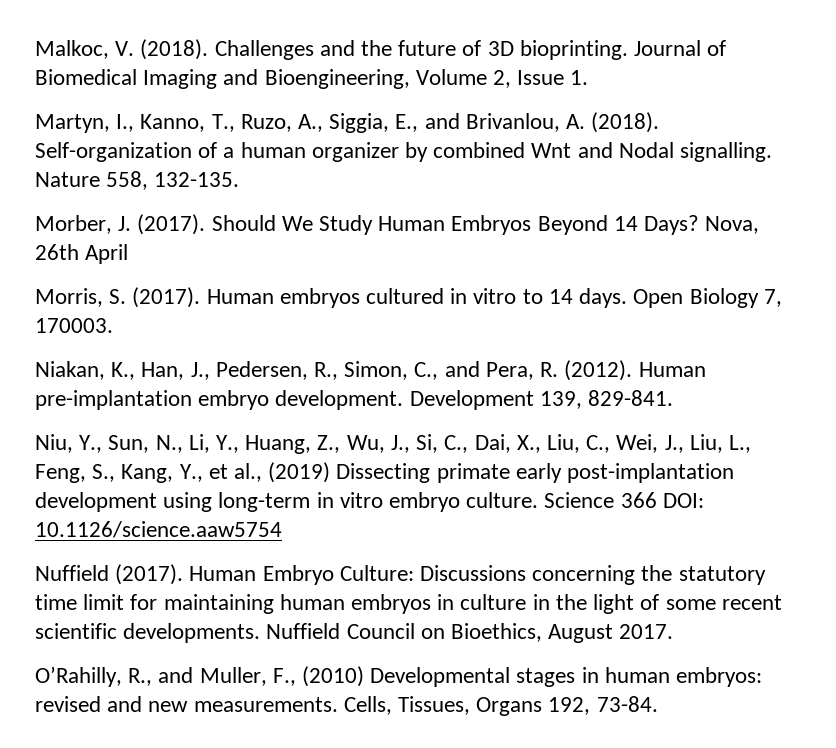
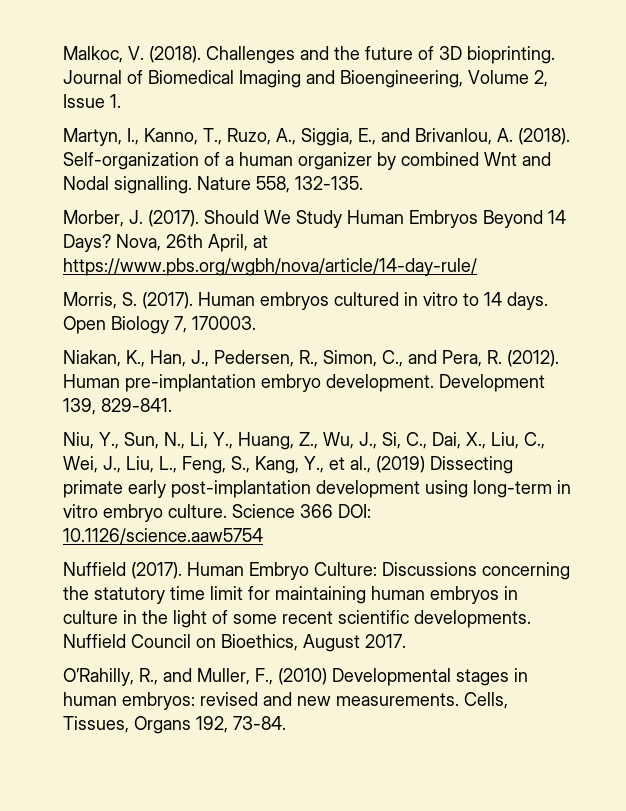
[85,244,129,264] April -> [208,234,268,252] [63,258,477,276] April, at https://www.pbs.org/wgbh/nova/article/14-day-rule/

